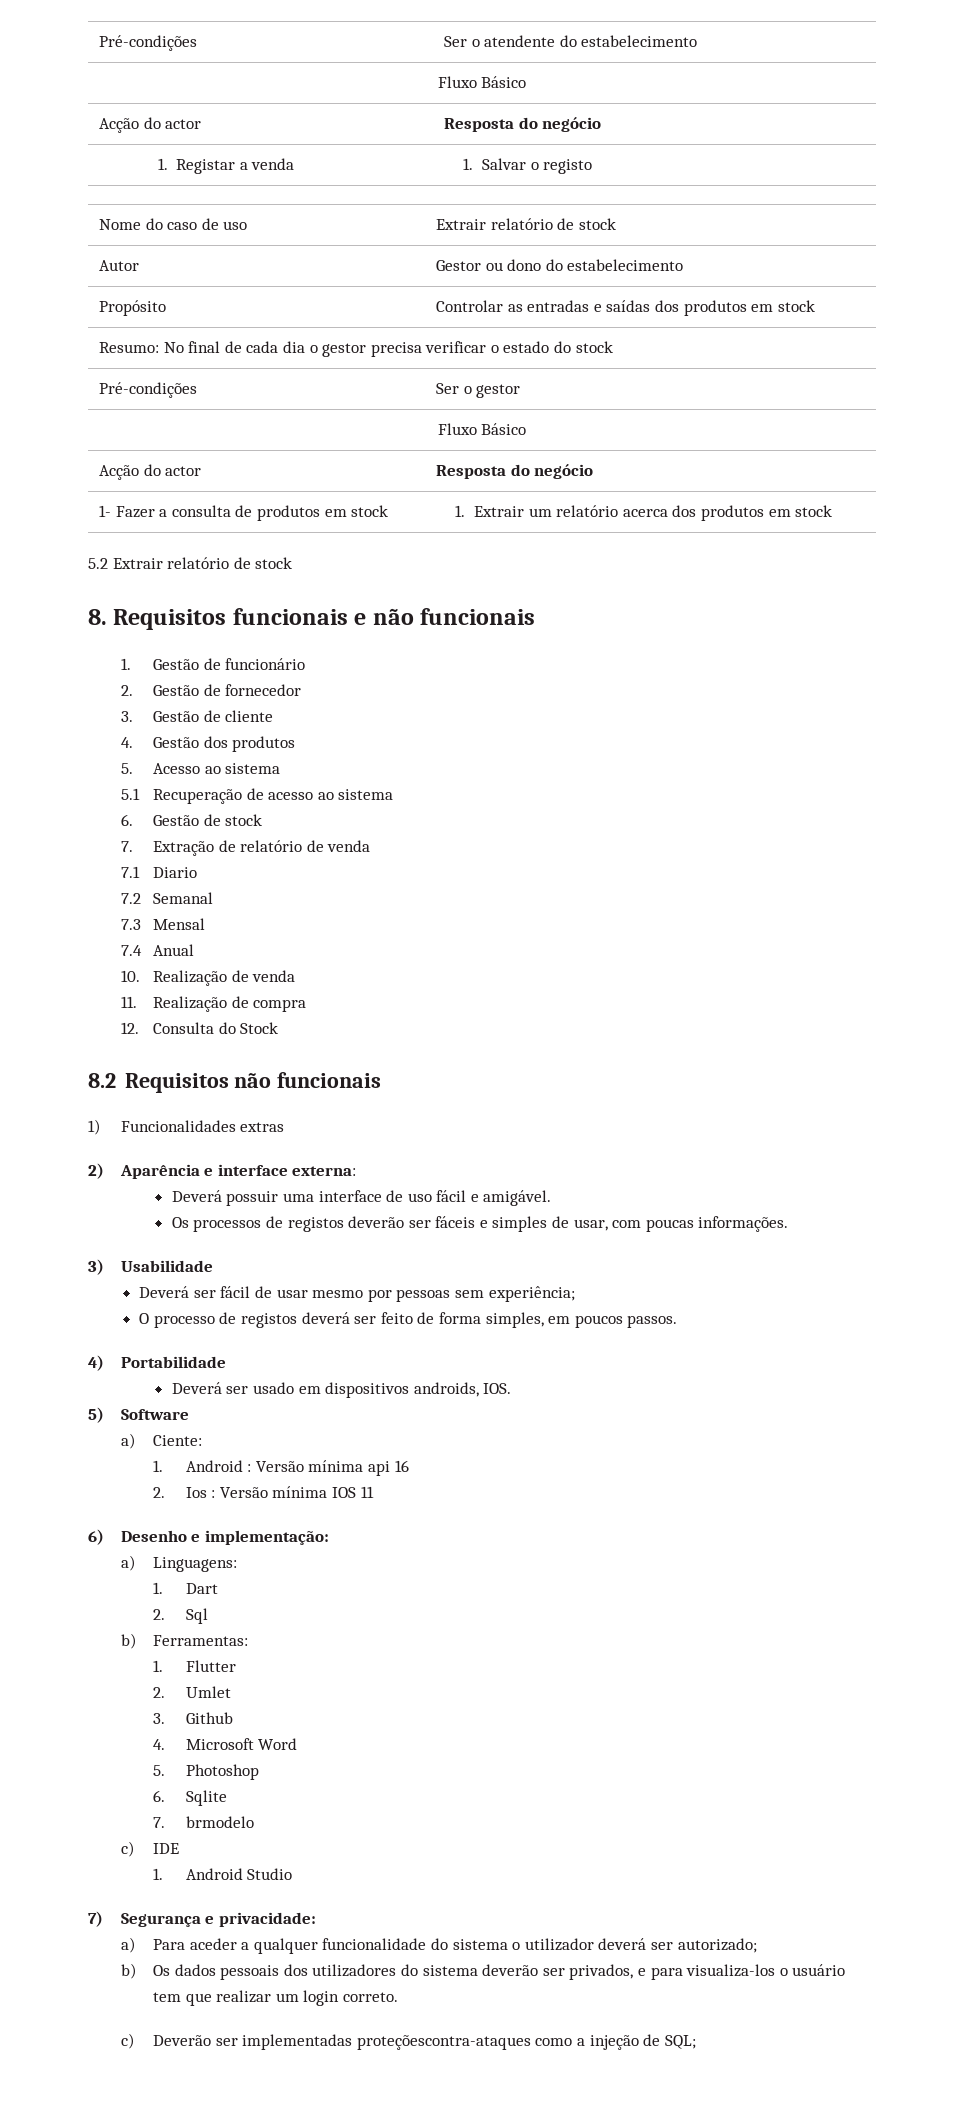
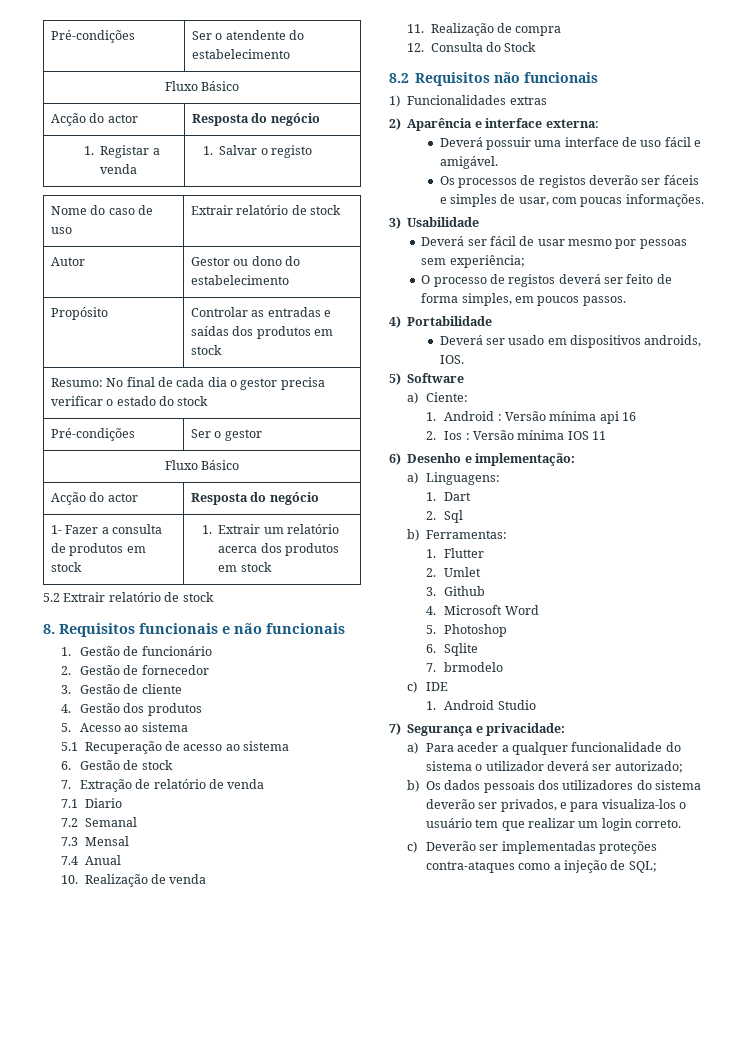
[356,2035,531,2050] proteçõescontra-ataques -> [598,841,657,854] [425,861,515,873] proteções contra-ataques

